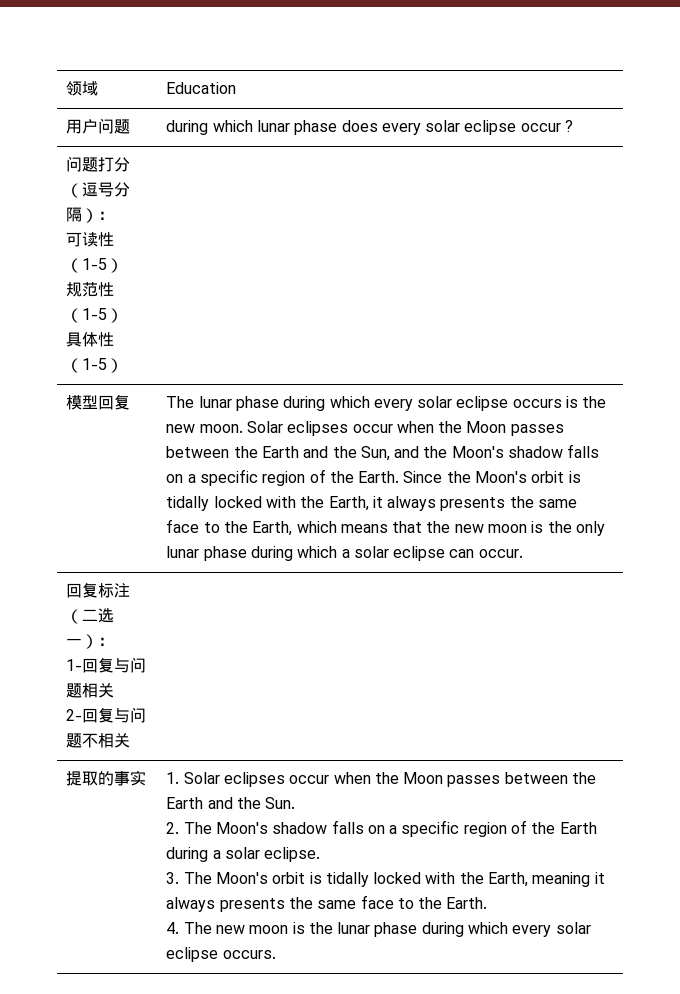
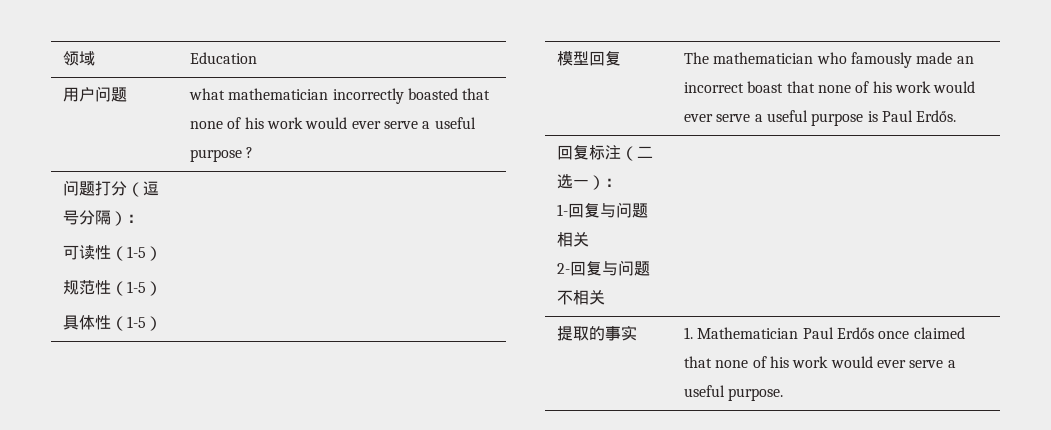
[166,120,561,135] during which lunar phase does every solar eclipse occur -> [189,88,491,104] [190,117,476,129] [190,149,243,162] what mathematician incorrectly boasted that none of his work would ever serve a useful purpose
[198,396,607,411] [166,421,564,436] [166,444,600,461] [166,469,581,486] [166,496,578,511] [166,519,606,536] [166,546,523,561] lunar phase during which every solar eclipse occurs is the new moon. Solar eclipses occur when the Moon passes between the Earth and the Sun, and the Moon's shadow falls on a specific region of the Earth. Since the Moon's orbit is tidally locked with the Earth, it always presents the same face to the Earth, which means that the new moon is the only lunar phase during which a solar eclipse can occur. -> [713,52,974,68] [684,81,976,93] [684,110,957,126] mathematician who famously made an incorrect boast that none of his work would ever serve a useful purpose is Paul Erdős.
[183,772,597,787] [166,797,296,809] [166,820,597,837] [166,847,321,862] [166,872,605,887] [166,895,488,912] [166,922,591,937] [166,947,276,962] Solar eclipses occur when the Moon passes between the Earth and the Sun. // 2. The Moon's shadow falls on a specific region of the Earth during a solar eclipse. // 3. The Moon's orbit is tidally locked with the Earth, meaning it always presents the same face to the Earth. // 4. The new moon is the lunar phase during which every solar eclipse occurs. -> [697,327,965,339] [684,356,956,368] [684,385,784,401] Mathematician Paul Erdős once claimed that none of his work would ever serve a useful purpose.

